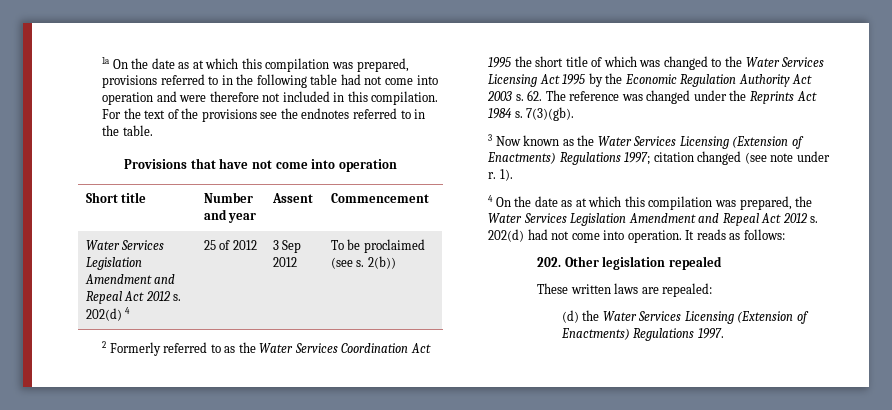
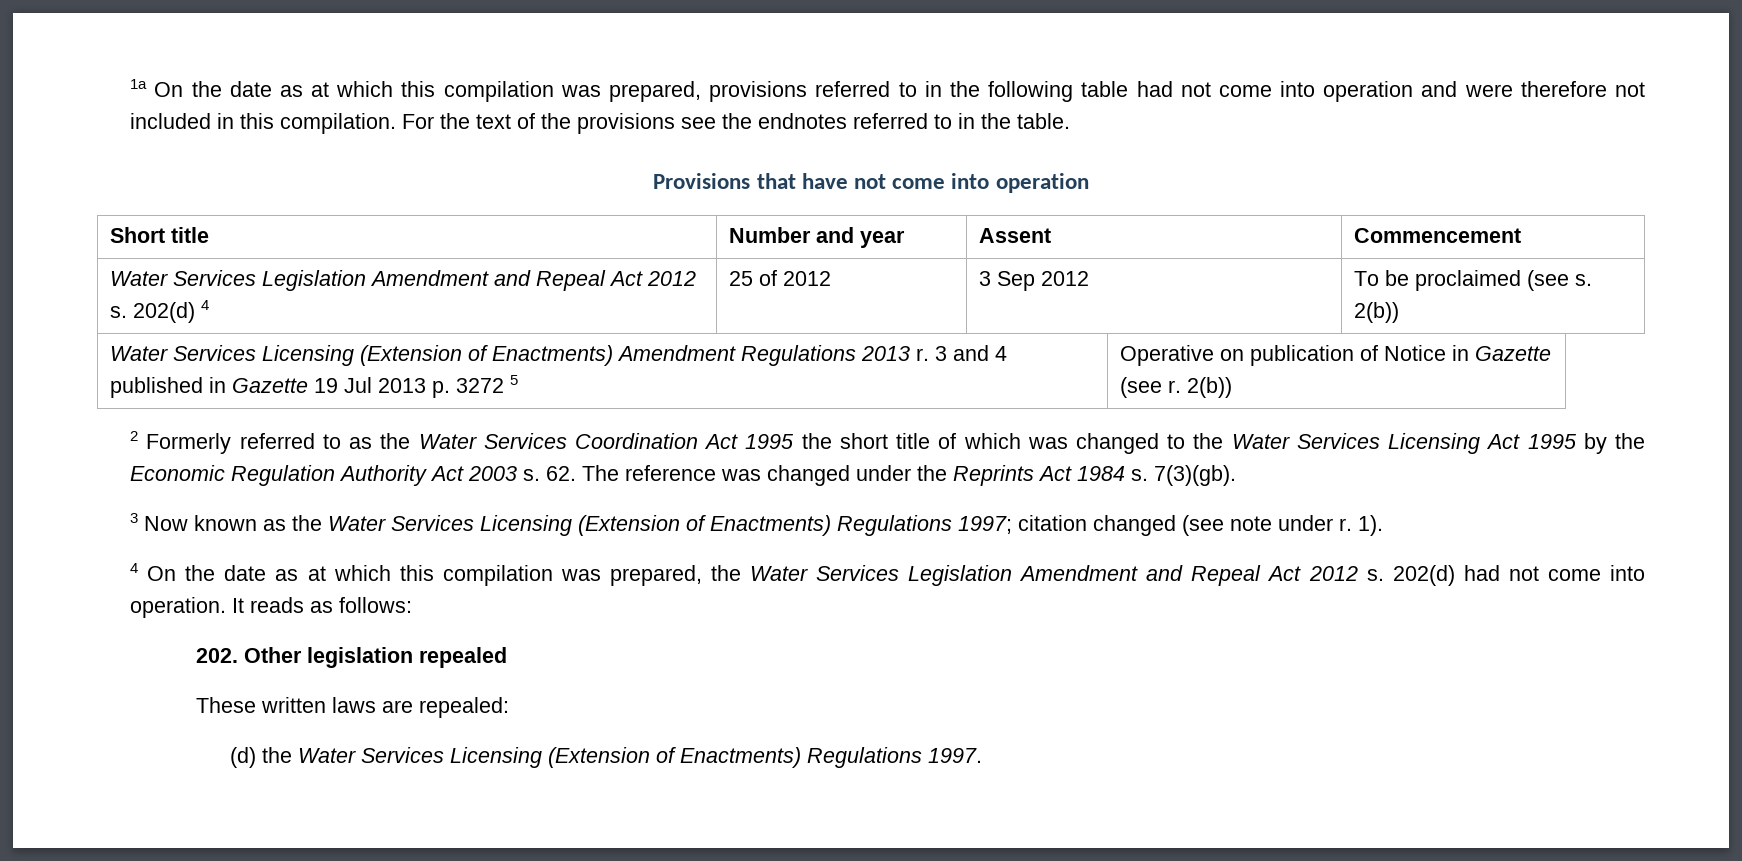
(396, 262) none -> [110,345,1008,366] [110,375,519,398] [1120,345,1552,366] [1120,377,1233,398] // Water Services Licensing (Extension of Enactments) Amendment Regulations 2013 r. 3 and 4 published in Gazette 19 Jul 2013 p. 3272 5 | Operative on publication of Notice in Gazette (see r. 2(b))

